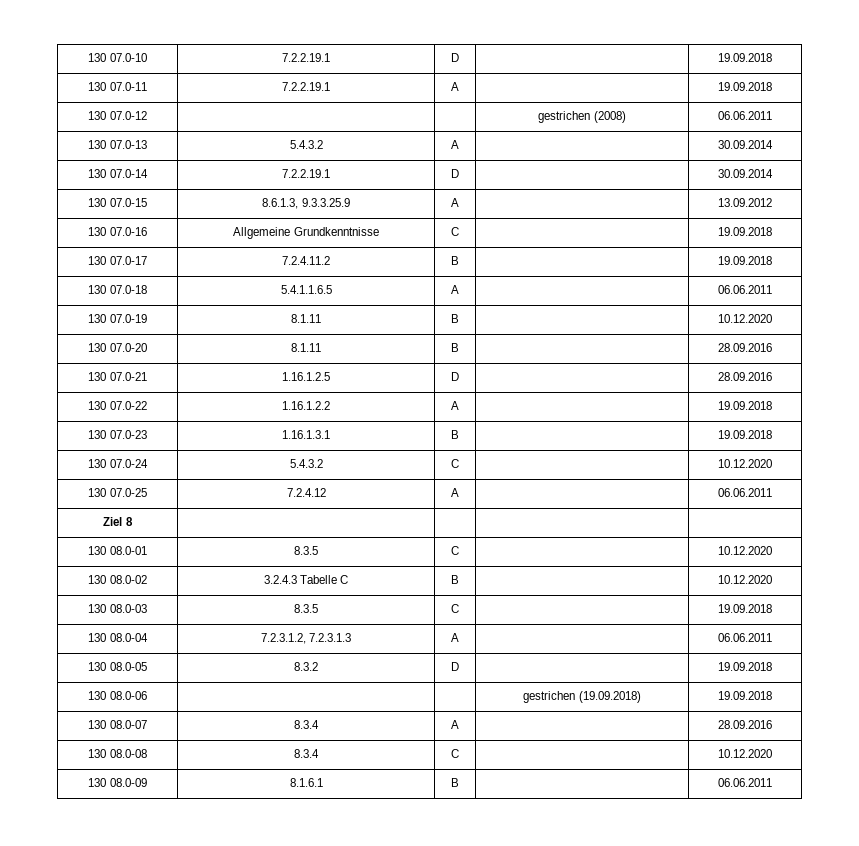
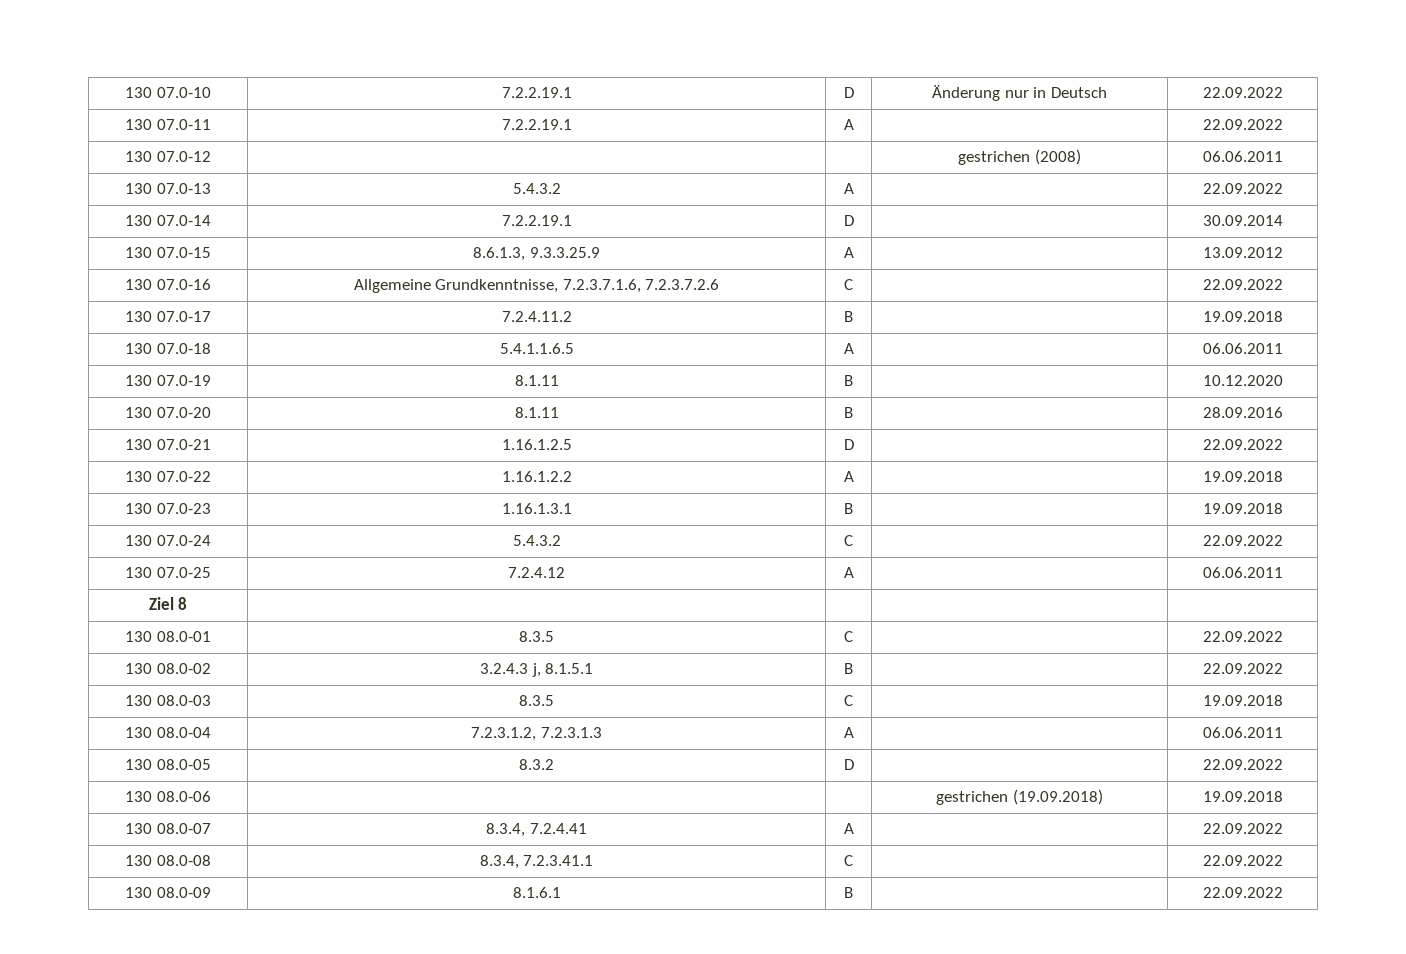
[718,53,772,62] | 19.09.2018 -> [932,85,1107,101] [1202,87,1283,98] Änderung nur in Deutsch | 22.09.2022
[718,82,772,91] 19.09.2018 -> [1202,119,1283,130] 22.09.2022
[718,140,773,149] 30.09.2014 -> [1202,183,1283,194] 22.09.2022
[293,227,379,236] [451,227,459,236] [718,227,772,236] Grundkenntnisse | C | | 19.09.2018 -> [435,279,720,293] [844,279,853,290] [1202,279,1283,290] Grundkenntnisse, 7.2.3.7.1.6, 7.2.3.7.2.6 | C | | 22.09.2022
[718,372,772,381] 28.09.2016 -> [1202,439,1283,450] 22.09.2022
[718,459,772,468] 10.12.2020 -> [1202,535,1283,546] 22.09.2022
[718,546,772,555] 10.12.2020 -> [1202,631,1283,642] 22.09.2022
[300,575,349,584] [451,575,459,584] [718,575,772,584] Tabelle C | B | | 10.12.2020 -> [531,663,593,677] [844,663,853,674] [1202,663,1283,674] j, 8.1.5.1 | B | | 22.09.2022
[718,662,772,671] 19.09.2018 -> [1202,759,1283,770] 22.09.2022
[294,720,319,729] [451,720,459,729] [718,720,772,729] 8.3.4 | A | | 28.09.2016 -> [486,823,587,837] [843,823,854,834] [1202,823,1283,834] 8.3.4, 7.2.4.41 | A | | 22.09.2022
[294,749,319,758] [451,749,459,758] [718,749,772,758] 8.3.4 | C | | 10.12.2020 -> [479,855,594,869] [844,855,853,866] [1202,855,1283,866] 8.3.4, 7.2.3.41.1 | C | | 22.09.2022
[718,778,772,787] 06.06.2011 -> [1202,887,1283,898] 22.09.2022

